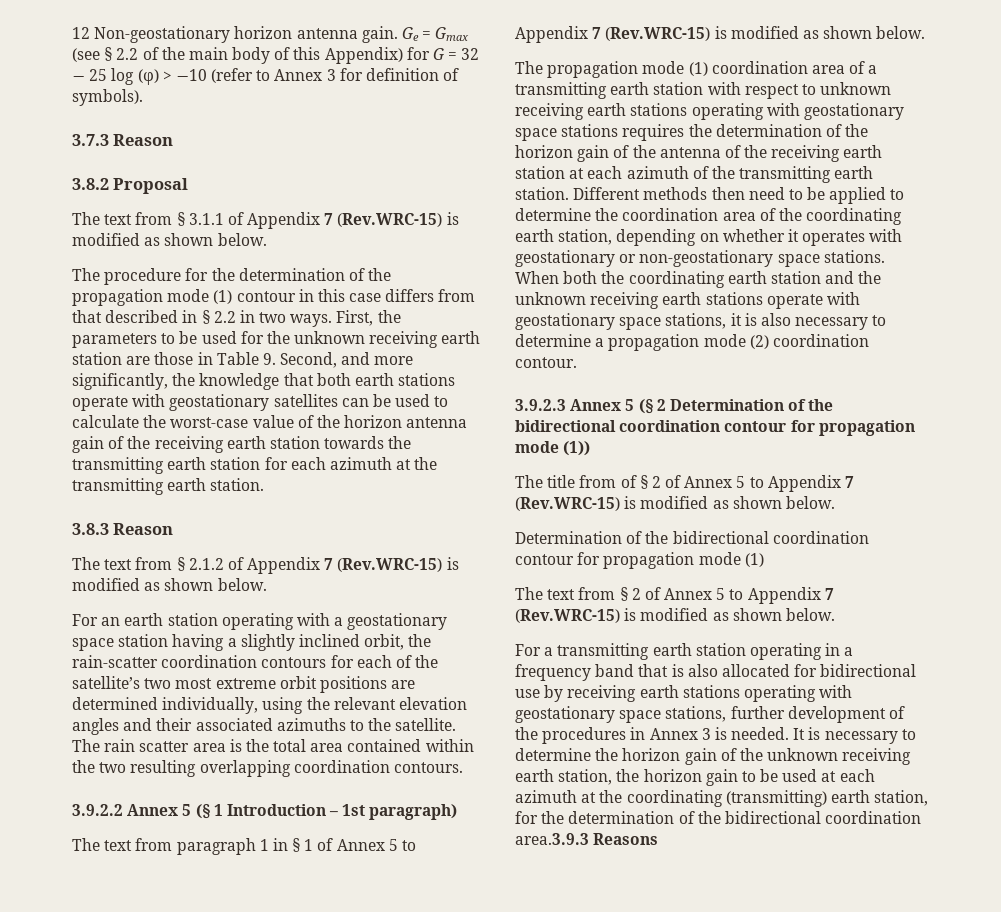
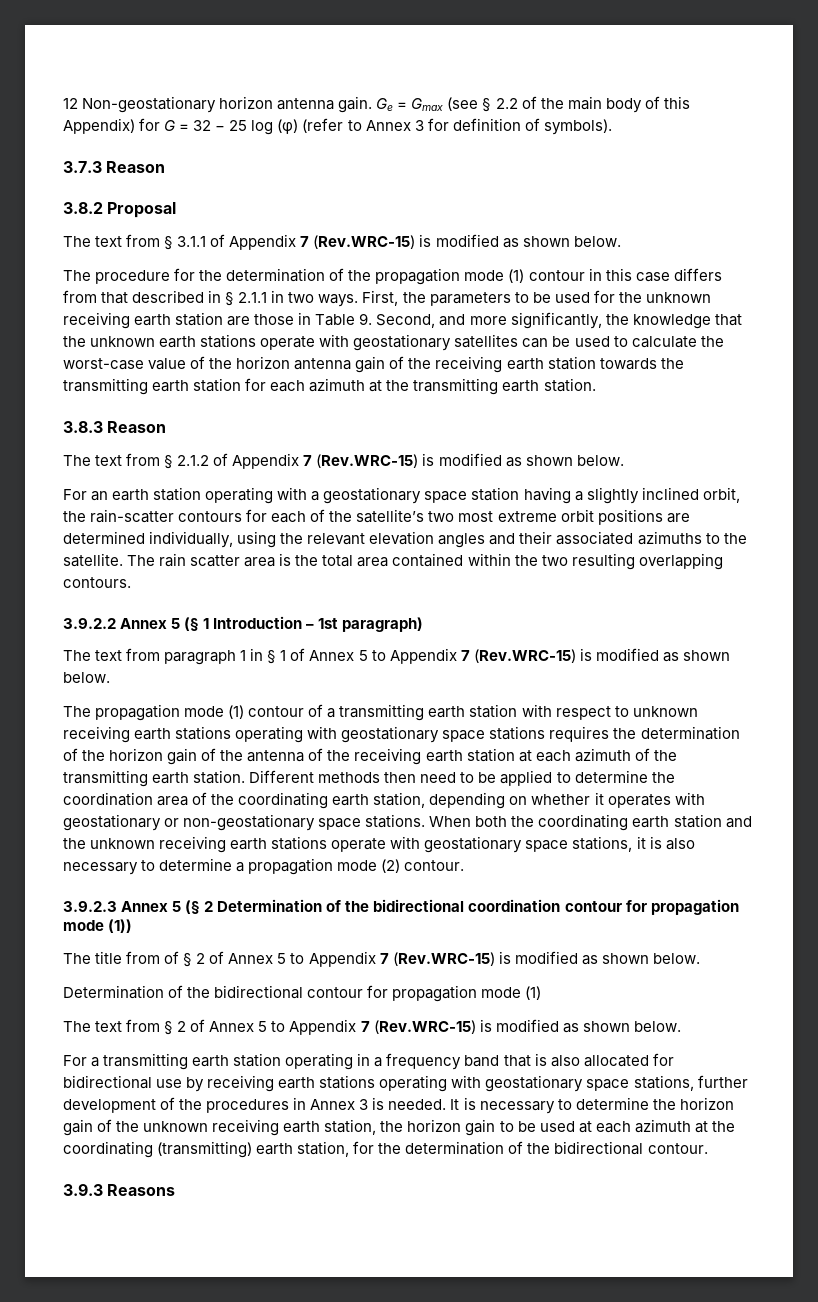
[162,69,207,81] > −10 -> (299, 126) none
[213,311,236,323] 2.2 -> [238,292,268,303] 2.1.1
[316,373,351,386] both -> [63,336,156,347] the unknown
[161,655,258,668] coordination -> (175, 516) none
[293,760,390,773] coordination -> (723, 561) none
[711,61,845,74] coordination area -> [248,706,305,717] contour
[772,334,869,347] coordination -> (401, 866) none
[772,531,869,544] coordination -> (304, 992) none
[825,811,922,824] [515,833,589,845] coordination area.3.9.3 -> [647,1143,708,1154] [63,1183,103,1196] contour. // 3.9.3

